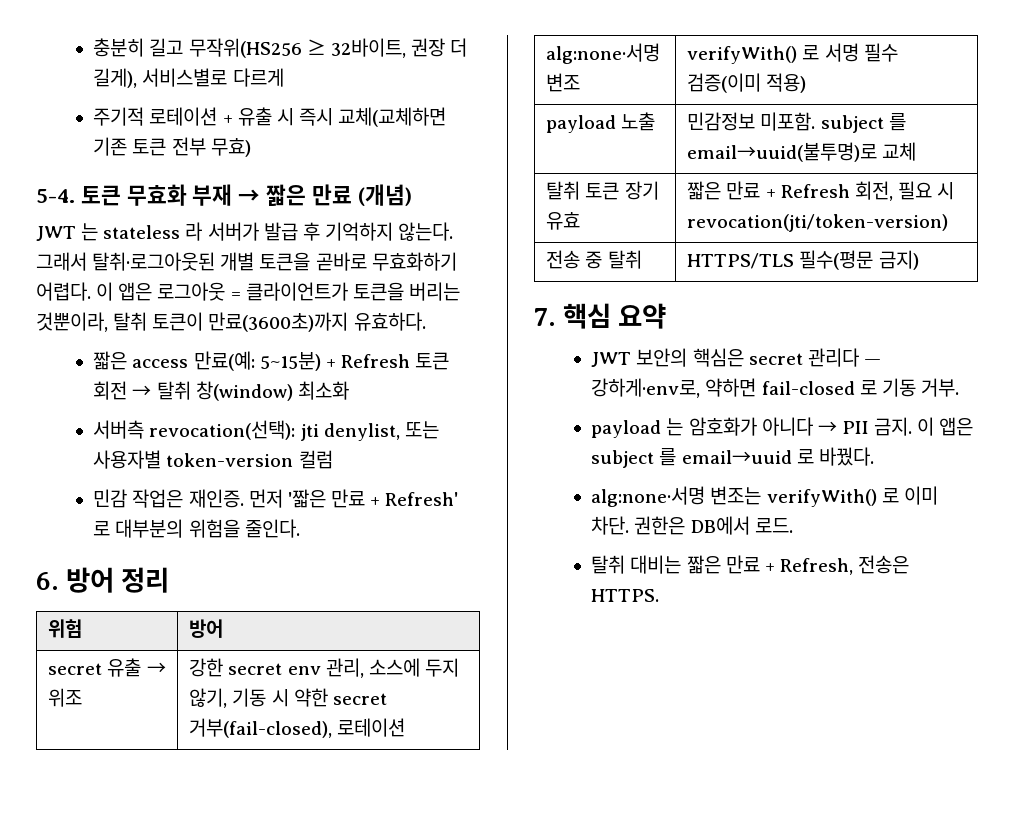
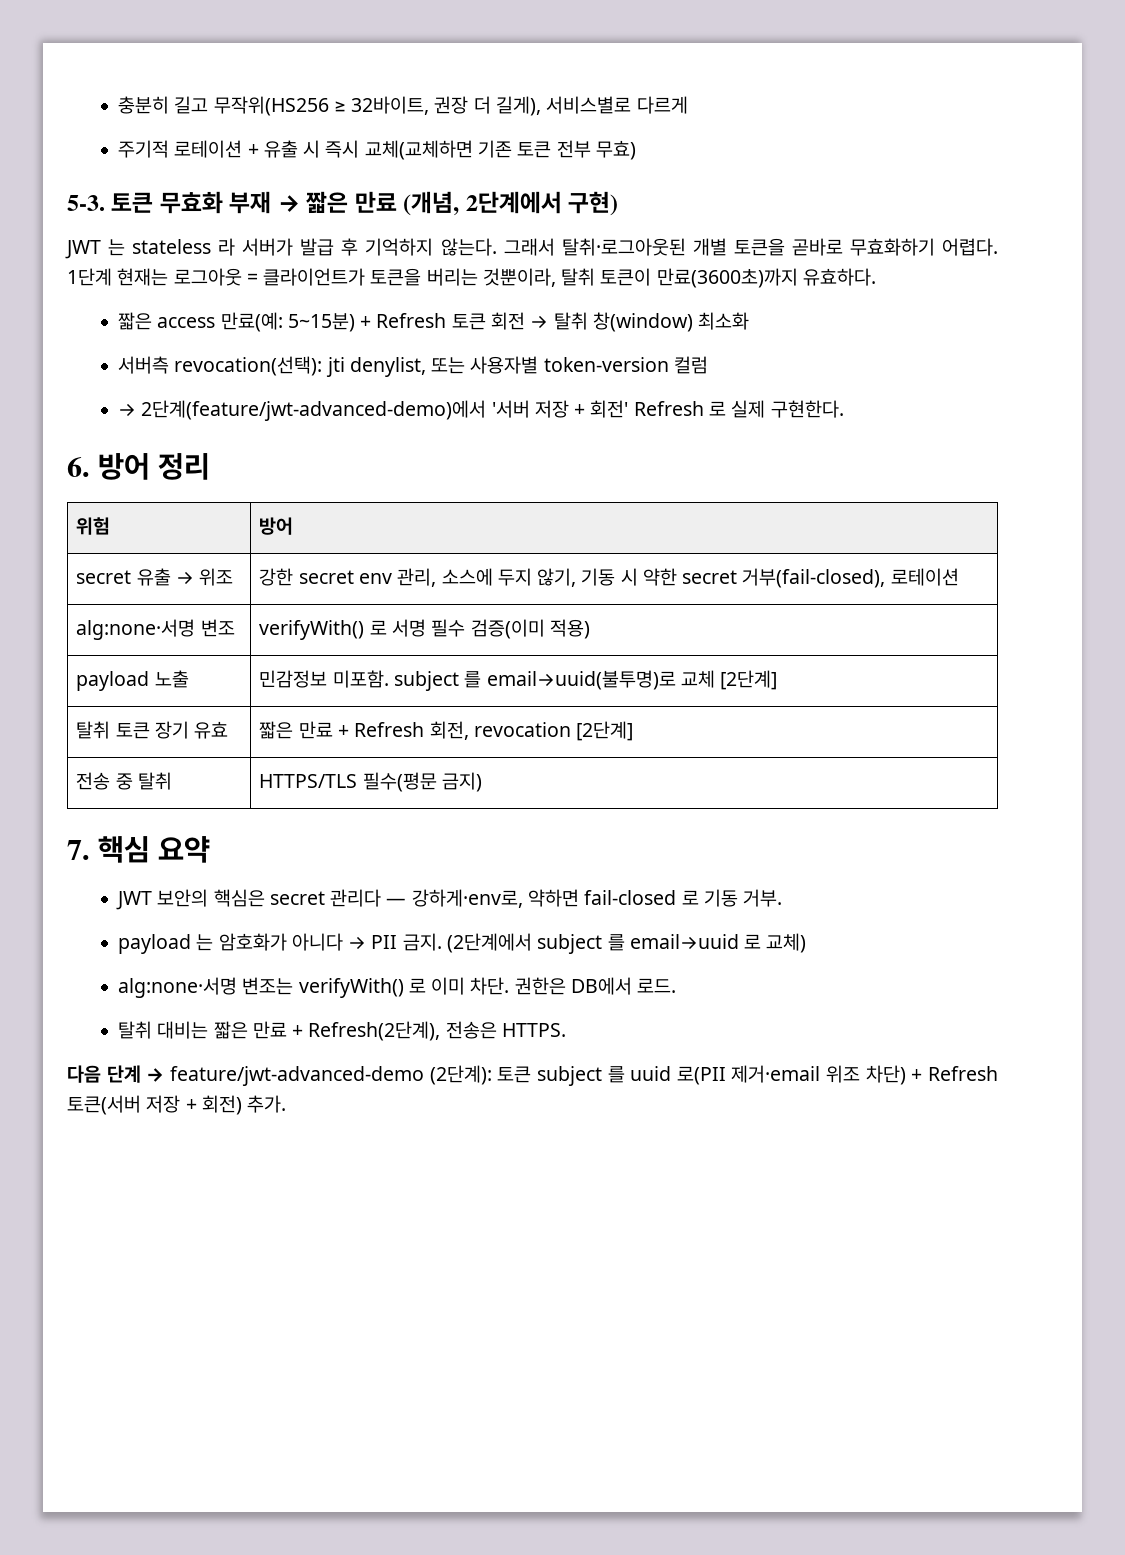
[36,189,75,203] 5-4. -> [67,195,105,211] 5-3.
[357,184,412,206] (개념) -> [403,191,619,216] (개념, 2단계에서 구현)
[96,282,153,301] 이 앱은 -> [67,268,169,286] 1단계 현재는
[93,489,459,508] [93,519,300,538] 민감 작업은 재인증. 먼저 '짧은 만료 + Refresh' 로 대부분의 위험을 줄인다. -> [118,400,844,421] → 2단계(feature/jwt-advanced-demo)에서 '서버 저장 + 회전' Refresh 로 실제 구현한다.
(917, 151) none -> [720,670,778,690] [2단계]
[897,181,955,200] [687,214,949,232] 필요 시 revocation(jti/token-version) -> [473,721,634,741] revocation [2단계]
[917,417,974,436] 이 앱은 -> [447,933,533,953] (2단계에서
[818,447,874,466] 바꿨다. -> [766,933,807,953] 교체)
[780,558,854,575] Refresh, -> [308,1021,441,1041] Refresh(2단계),
(660, 595) none -> [67,1065,998,1086] [67,1095,287,1115] // 다음 단계 → feature/jwt-advanced-demo (2단계): 토큰 subject 를 uuid 로(PII 제거·email 위조 차단) + Refresh 토큰(서버 저장 + 회전) 추가.

